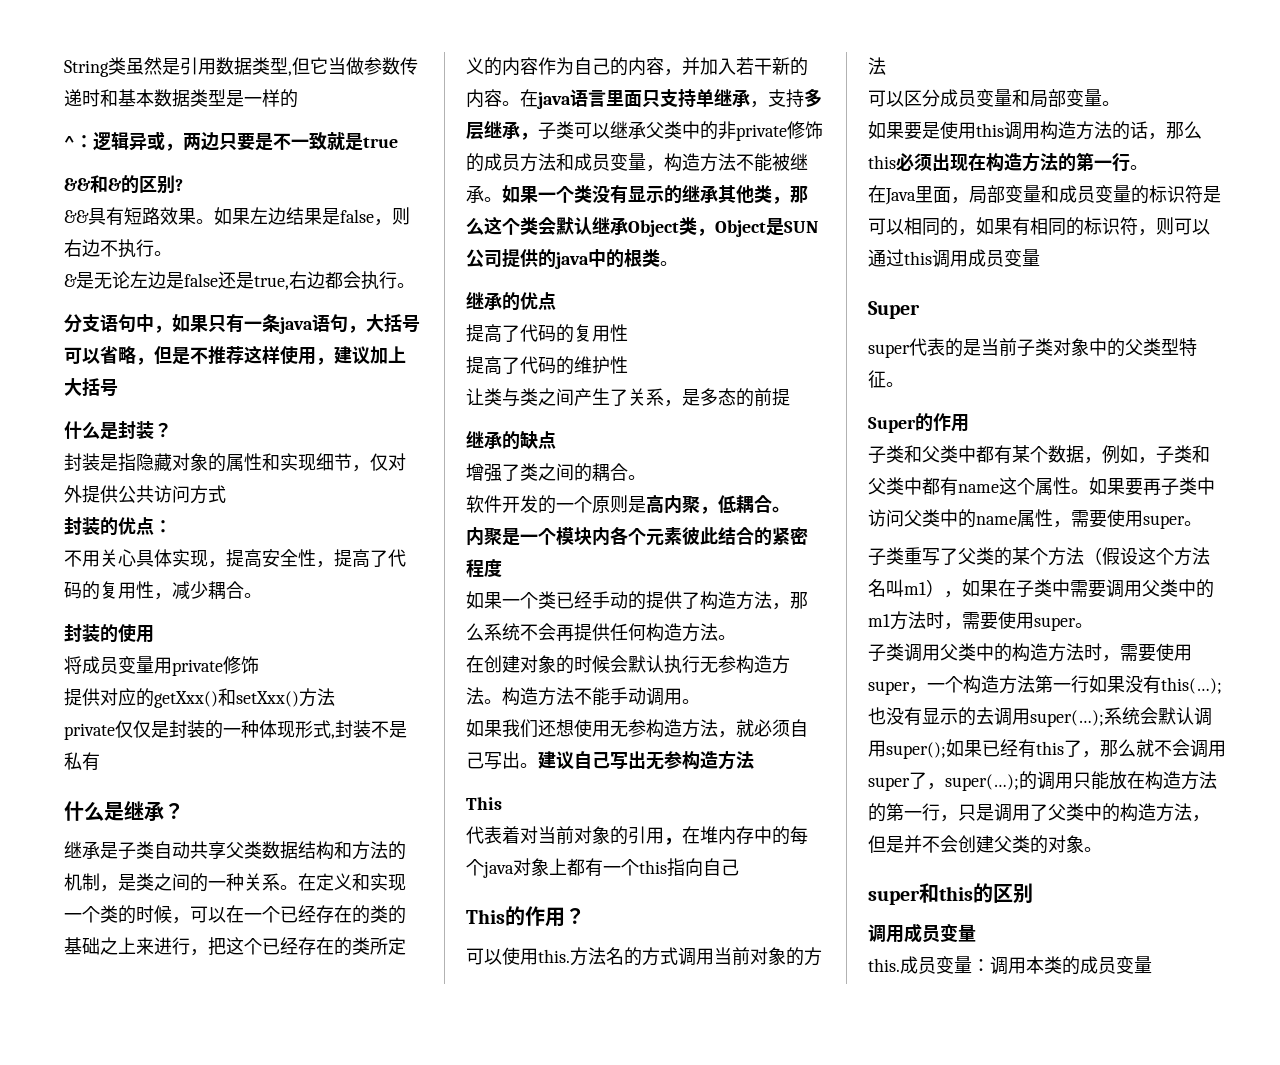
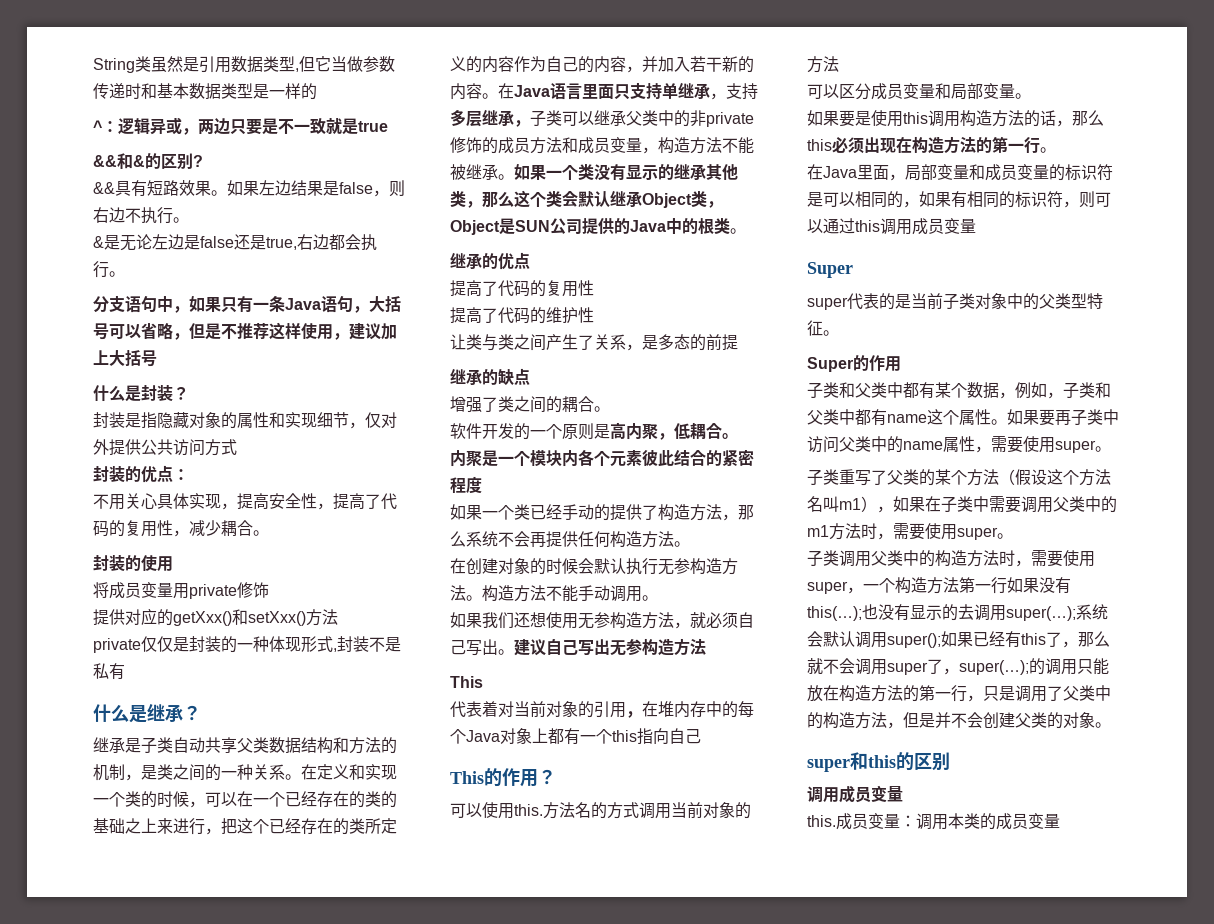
[279,317,313,334] java -> [285,298,321,310] Java
[537,92,571,109] java -> [514,85,550,97] Java
[555,252,589,269] java -> [630,220,666,232] Java
[483,861,514,878] java -> [466,730,500,742] Java

